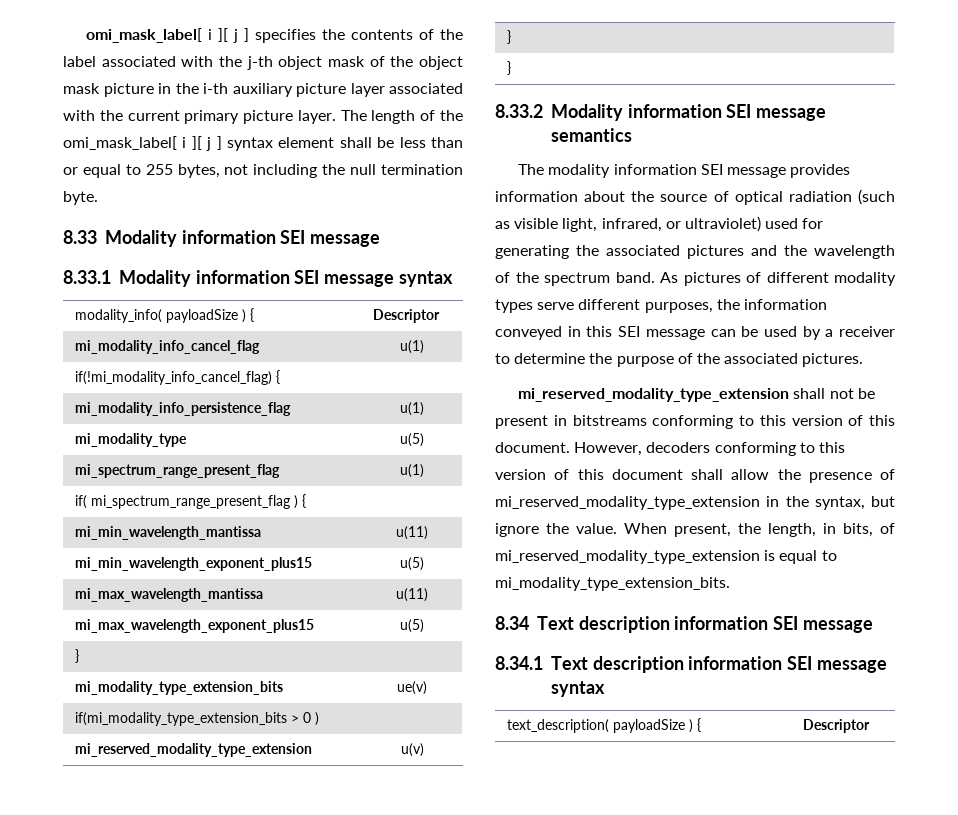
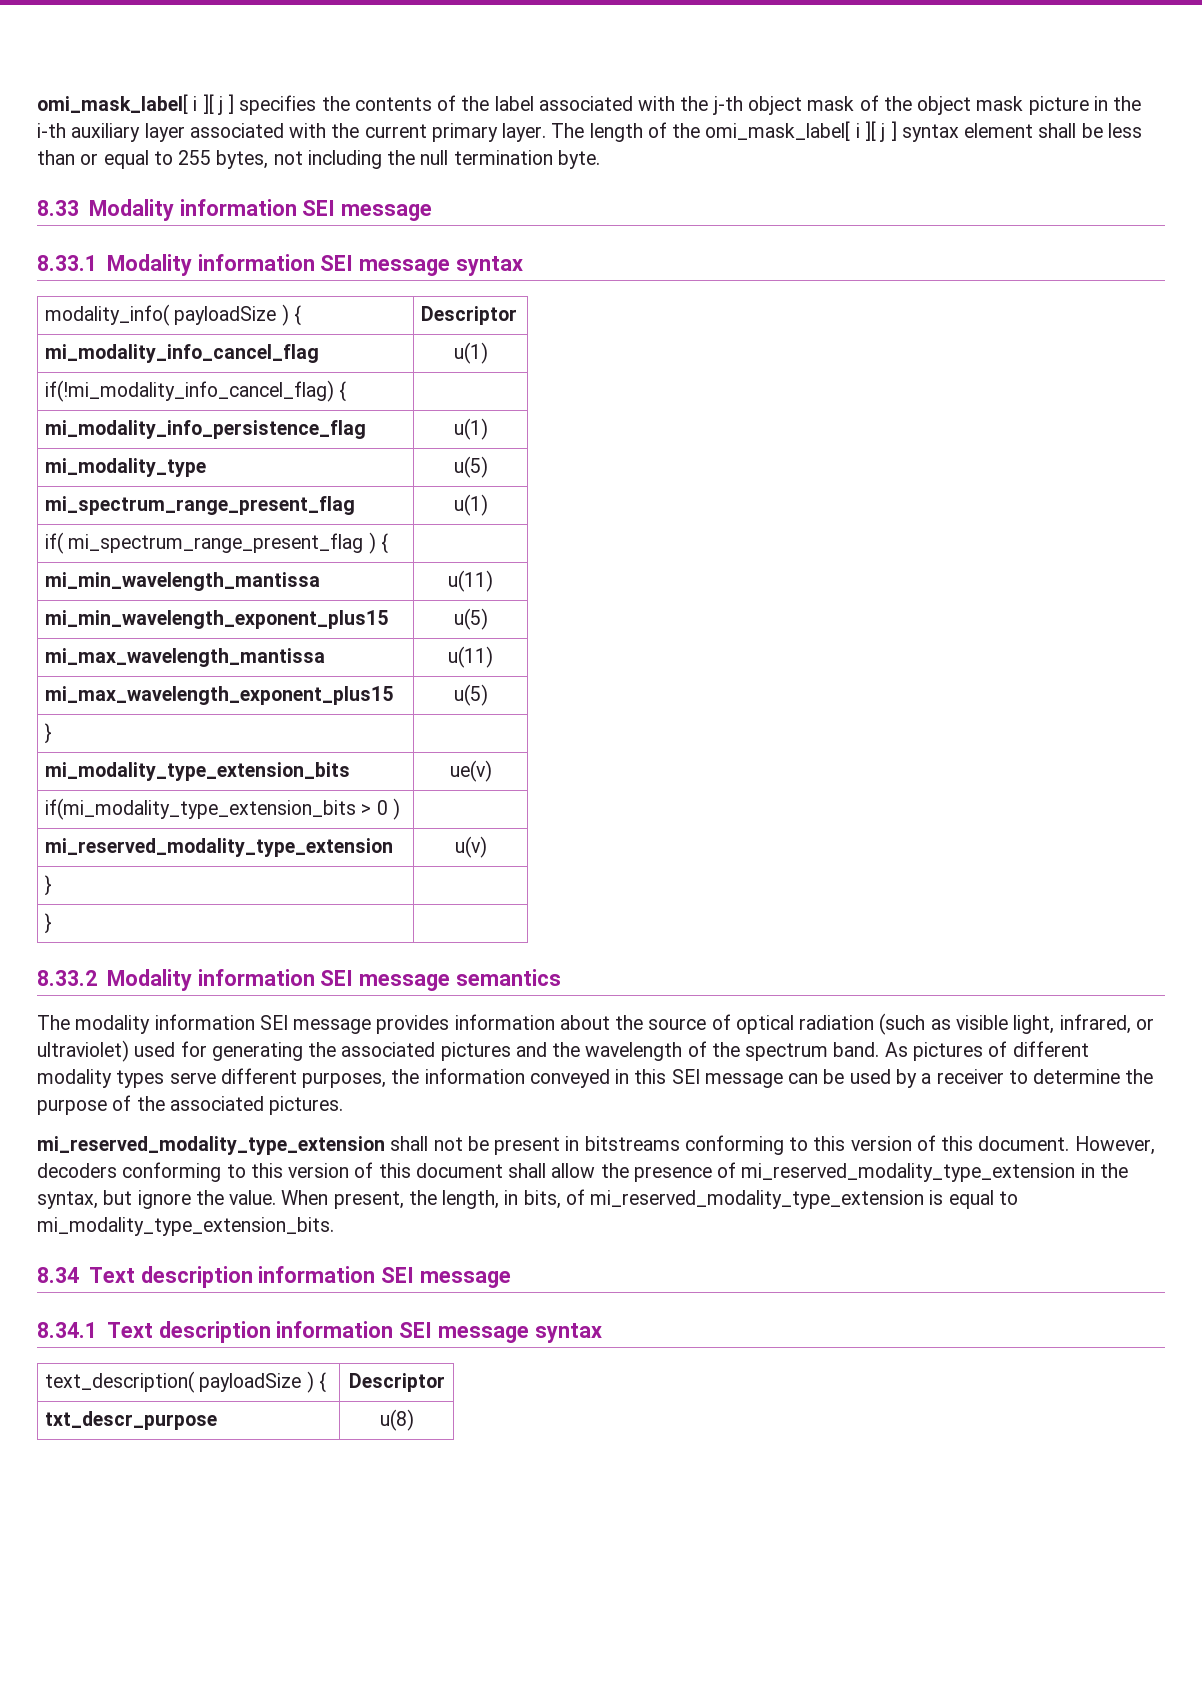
[296,83,346,97] picture -> (141, 132) none
[243,110,294,124] picture -> (498, 132) none
(870, 726) none -> [45,1411,218,1430] [379,1409,414,1431] // txt_descr_purpose | u(8)

